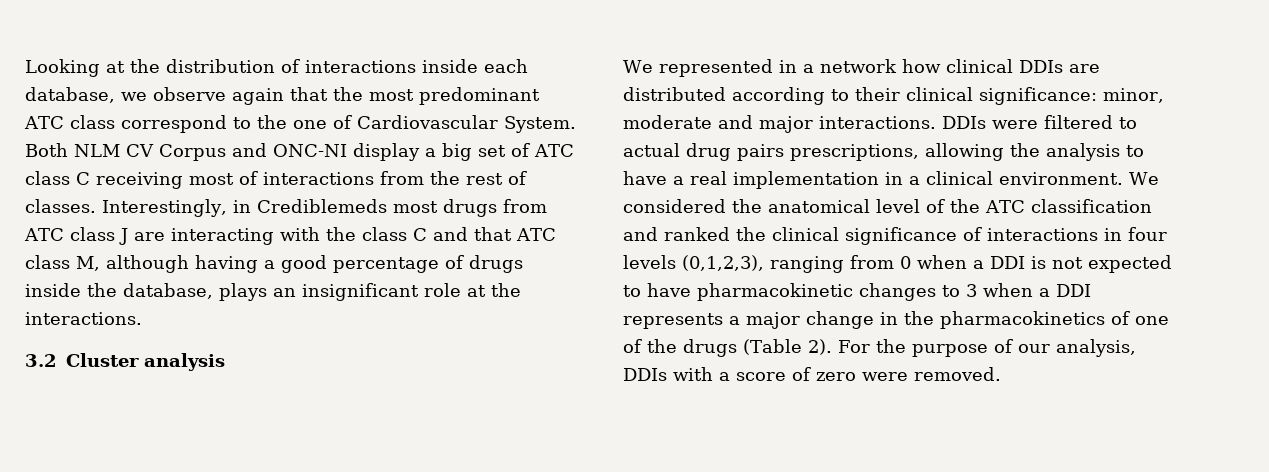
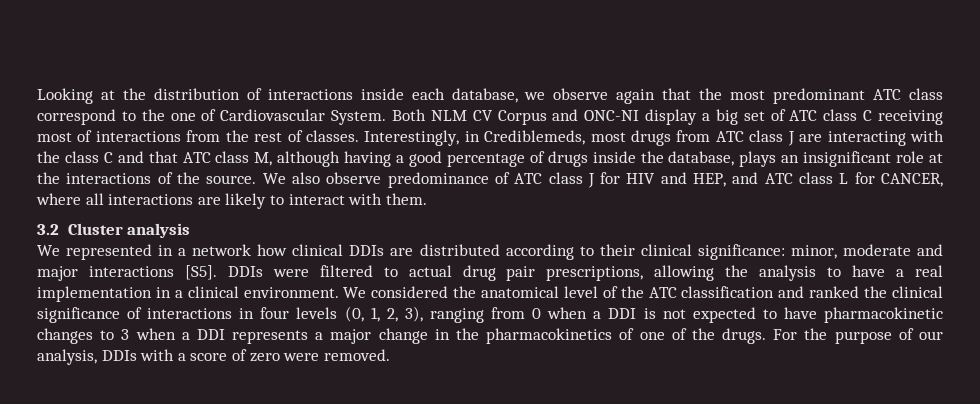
[256,199,387,213] Crediblemeds -> [484,130,586,145] Crediblemeds,
[25,312,142,325] interactions. -> [66,172,944,188] [36,193,427,209] interactions of the source. We also observe predominance of ATC class J for HIV and HEP, and ATC class L for CANCER, where all interactions are likely to interact with them.
[819,116,936,129] interactions. -> [88,265,217,280] interactions [S5].
[737,144,784,161] pairs -> [506,266,536,281] pair
[682,255,764,271] (0,1,2,3), -> [344,306,423,322] (0, 1, 2, 3),
[683,339,832,357] drugs (Table 2). -> [722,328,767,344] drugs.

